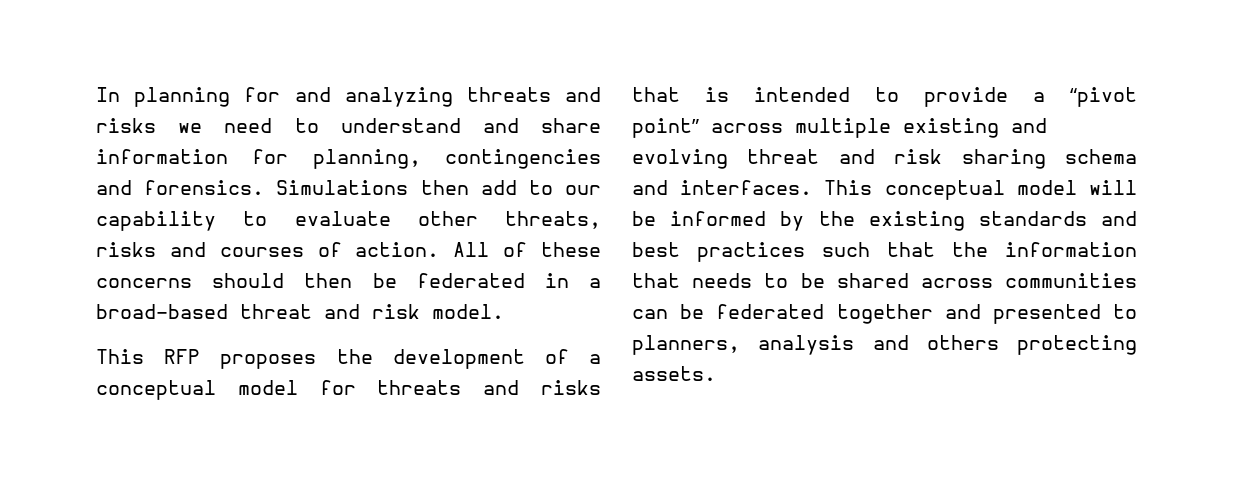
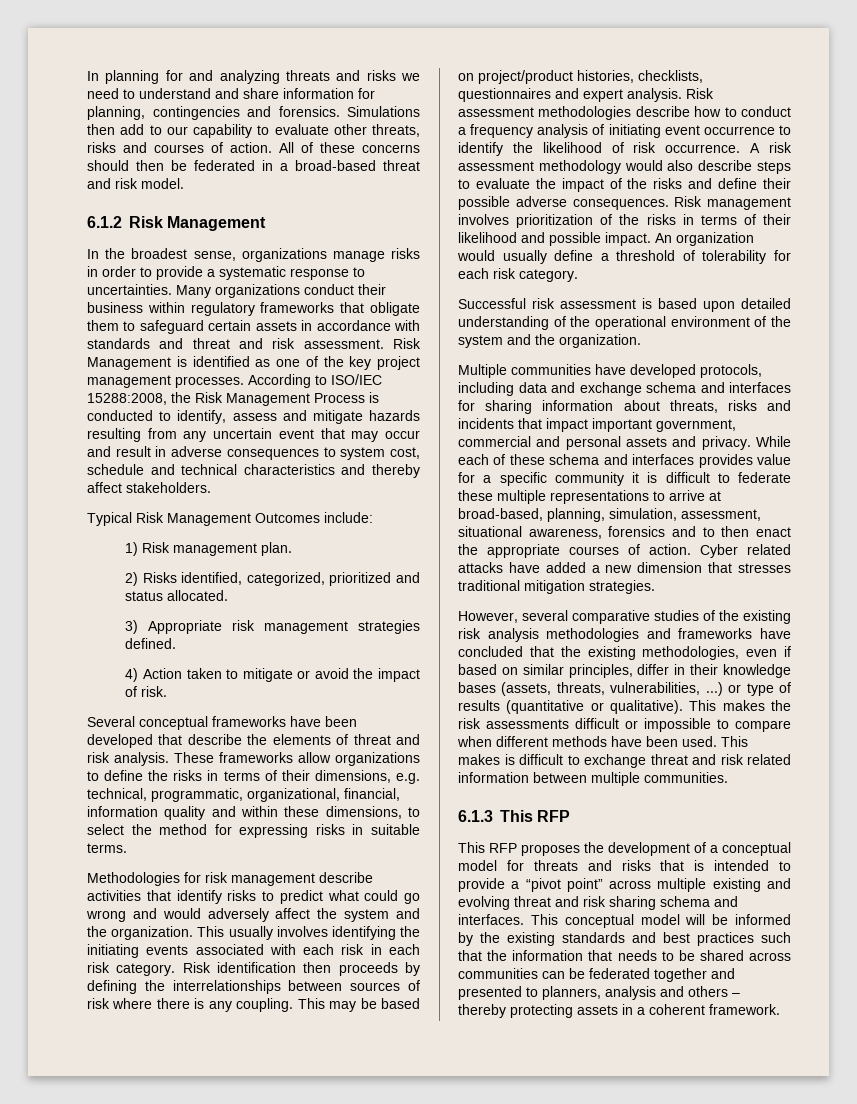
(504, 311) none -> [87,216,267,231] [87,248,420,262] [87,266,365,280] [87,284,386,298] [87,302,421,316] [87,320,420,334] [87,338,421,349] [87,356,420,370] [87,374,382,388] [87,392,379,406] [87,410,420,424] [87,428,420,442] [87,446,421,460] [87,464,420,478] [87,482,211,493] [87,512,373,526] [125,542,293,556] [125,572,420,586] [125,590,229,601] [125,620,420,634] [125,638,177,649] [125,668,421,682] [125,686,168,697] [87,716,357,730] [87,734,420,748] [87,752,420,766] [87,770,420,784] [87,788,400,802] [87,806,420,820] [87,824,420,838] [87,843,127,853] [87,872,373,886] [87,890,420,904] [86,908,420,922] [87,926,420,940] [87,944,420,958] [87,962,420,976] [87,980,420,994] [87,998,421,1012] [458,70,703,84] [458,88,714,102] [458,106,791,120] [458,124,791,138] [458,142,792,156] [458,160,791,174] [458,178,791,192] [458,196,791,210] [458,214,791,228] [458,232,754,246] [457,250,791,264] [458,268,578,282] [458,298,791,312] [458,316,791,330] [458,334,641,348] [458,364,762,378] [458,382,791,396] [458,400,791,414] [458,418,736,432] [458,436,791,450] [458,454,791,468] [458,472,791,486] [458,490,721,504] [458,508,761,522] [458,526,791,539] [458,544,791,558] [458,562,791,573] [458,580,655,594] [458,610,791,624] [458,628,791,642] [458,646,791,660] [458,664,791,678] [458,682,791,696] [458,700,791,714] [458,718,791,732] [457,736,748,747] [458,754,791,768] [458,772,728,786] [458,810,571,822] // 6.1.2 Risk Management // In the broadest sense, organizations manage risks in order to provide a systematic response to uncertainties. Many organizations conduct their business within regulatory frameworks that obligate them to safeguard certain assets in accordance with standards and threat and risk assessment. Risk Management is identified as one of the key project management processes. According to ISO/IEC 15288:2008, the Risk Management Process is conducted to identify, assess and mitigate hazards resulting from any uncertain event that may occur and result in adverse consequences to system cost, schedule and technical characteristics and thereby affect stakeholders. // Typical Risk Management Outcomes include: // 1) Risk management plan. // 2) Risks identified, categorized, prioritized and status allocated. // 3) Appropriate risk management strategies defined. // 4) Action taken to mitigate or avoid the impact of risk. // Several conceptual frameworks have been developed that describe the elements of threat and risk analysis. These frameworks allow organizations to define the risks in terms of their dimensions, e.g. technical, programmatic, organizational, financial, information quality and within these dimensions, to select the method for expressing risks in suitable terms. // Methodologies for risk management describe activities that identify risks to predict what could go wrong and would adversely affect the system and the organization. This usually involves identifying the initiating events associated with each risk in each risk category. Risk identification then proceeds by defining the interrelationships between sources of risk where there is any coupling. This may be based on project/product histories, checklists, questionnaires and expert analysis. Risk assessment methodologies describe how to conduct a frequency analysis of initiating event occurrence to identify the likelihood of risk occurrence. A risk assessment methodology would also describe steps to evaluate the impact of the risks and define their possible adverse consequences. Risk management involves prioritization of the risks in terms of their likelihood and possible impact. An organization would usually define a threshold of tolerability for each risk category. // Successful risk assessment is based upon detailed understanding of the operational environment of the system and the organization. // Multiple communities have developed protocols, including data and exchange schema and interfaces for sharing information about threats, risks and incidents that impact important government, commercial and personal assets and privacy. While each of these schema and interfaces provides value for a specific community it is difficult to federate these multiple representations to arrive at broad-based, planning, simulation, assessment, situational awareness, forensics and to then enact the appropriate courses of action. Cyber related attacks have added a new dimension that stresses traditional mitigation strategies. // However, several comparative studies of the existing risk analysis methodologies and frameworks have concluded that the existing methodologies, even if based on similar principles, differ in their knowledge bases (assets, threats, vulnerabilities, ...) or type of results (quantitative or qualitative). This makes the risk assessments difficult or impossible to compare when different methods have been used. This makes is difficult to exchange threat and risk related information between multiple communities. // 6.1.3 This RFP
[1017,335,1137,355] [632,366,716,381] protecting assets. -> [732,993,740,997] [458,1004,780,1018] – thereby protecting assets in a coherent framework.

